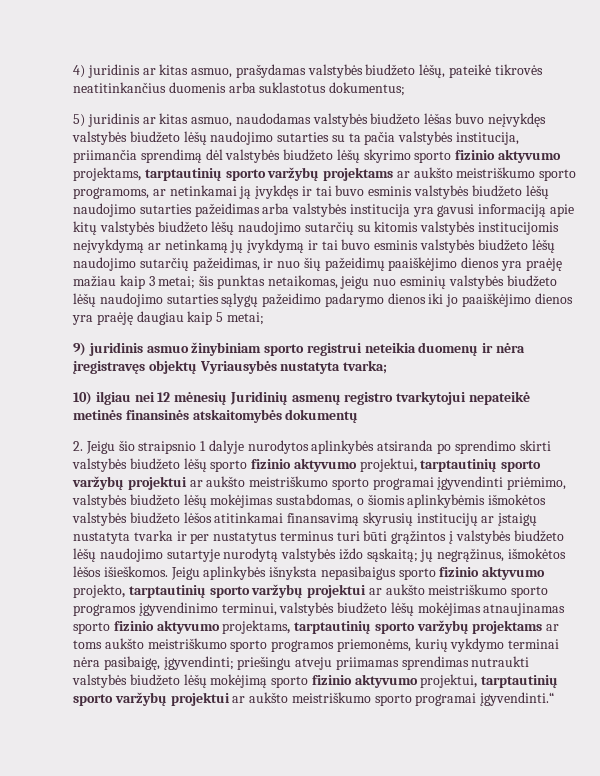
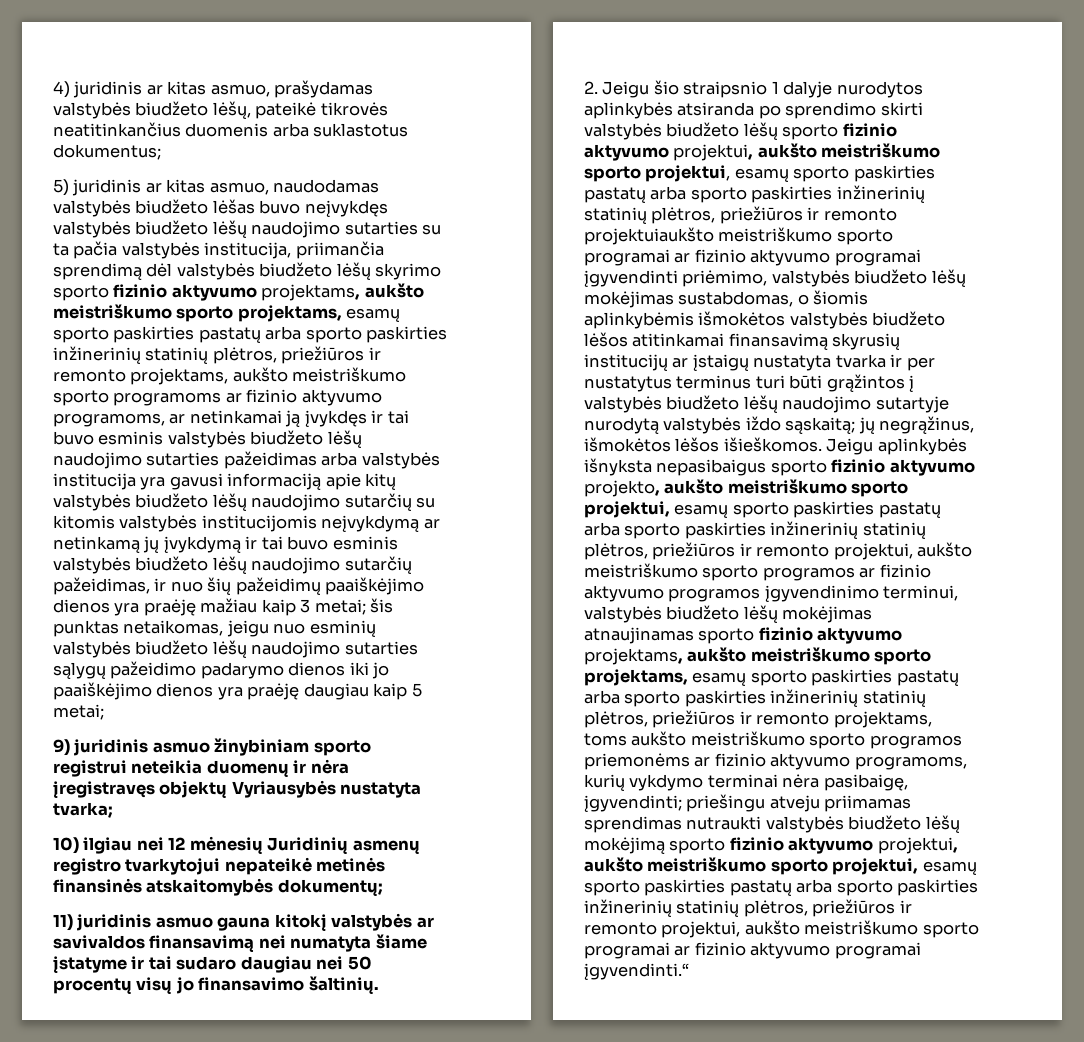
[144,167,577,181] tarptautinių sporto varžybų projektams ar aukšto meistriškumo sporto -> [364,283,424,298] [53,304,401,322] [53,326,448,343] [53,346,381,364] [53,367,407,385] [53,389,382,406] aukšto meistriškumo sporto projektams, esamų sporto paskirties pastatų arba sporto paskirties inžinerinių statinių plėtros, priežiūros ir remonto projektams, aukšto meistriškumo sporto programoms ar fizinio aktyvumo
[285,409,359,423] dokumentų -> [277,879,383,896] [53,913,434,931] [53,934,427,952] [53,956,372,973] [53,976,379,994] dokumentų; // 11) juridinis asmuo gauna kitokį valstybės ar savivaldos finansavimą nei numatyta šiame įstatyme ir tai sudaro daugiau nei 50 procentų visų jo finansavimo šaltinių.
[420,459,542,472] [72,476,369,490] tarptautinių sporto varžybų projektui ar aukšto meistriškumo sporto -> [757,143,941,158] [584,165,935,182] [584,185,925,203] [584,206,897,224] [584,227,893,245] [584,249,831,266] aukšto meistriškumo sporto projektui, esamų sporto paskirties pastatų arba sporto paskirties inžinerinių statinių plėtros, priežiūros ir remonto projektuiaukšto meistriškumo sporto programai ar fizinio aktyvumo
[128,584,549,598] tarptautinių sporto varžybų projektui ar aukšto meistriškumo sporto -> [664,479,909,497] [584,501,941,518] [584,521,926,539] [584,542,973,560] [584,563,931,581] [584,585,664,602] aukšto meistriškumo sporto projektui, esamų sporto paskirties pastatų arba sporto paskirties inžinerinių statinių plėtros, priežiūros ir remonto projektui, aukšto meistriškumo sporto programos ar fizinio aktyvumo
[294,620,560,634] tarptautinių sporto varžybų projektams ar -> [687,647,932,665] [584,669,959,686] [584,689,926,707] [584,710,932,728] aukšto meistriškumo sporto projektams, esamų sporto paskirties pastatų arba sporto paskirties inžinerinių statinių plėtros, priežiūros ir remonto projektams,
[336,639,411,652] priemonėms, -> [584,753,967,770] priemonėms ar fizinio aktyvumo programoms,
[481,675,559,688] [73,692,412,706] tarptautinių sporto varžybų projektui ar aukšto meistriškumo sporto -> [584,857,977,875] [584,879,979,896] [584,899,912,917] [584,920,979,938] [584,942,831,959] aukšto meistriškumo sporto projektui, esamų sporto paskirties pastatų arba sporto paskirties inžinerinių statinių plėtros, priežiūros ir remonto projektui, aukšto meistriškumo sporto programai ar fizinio aktyvumo

